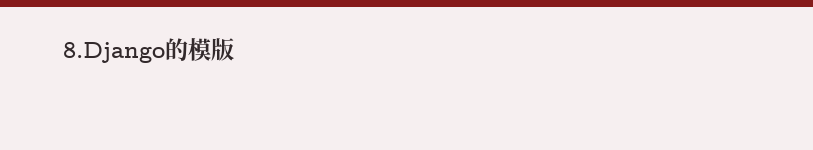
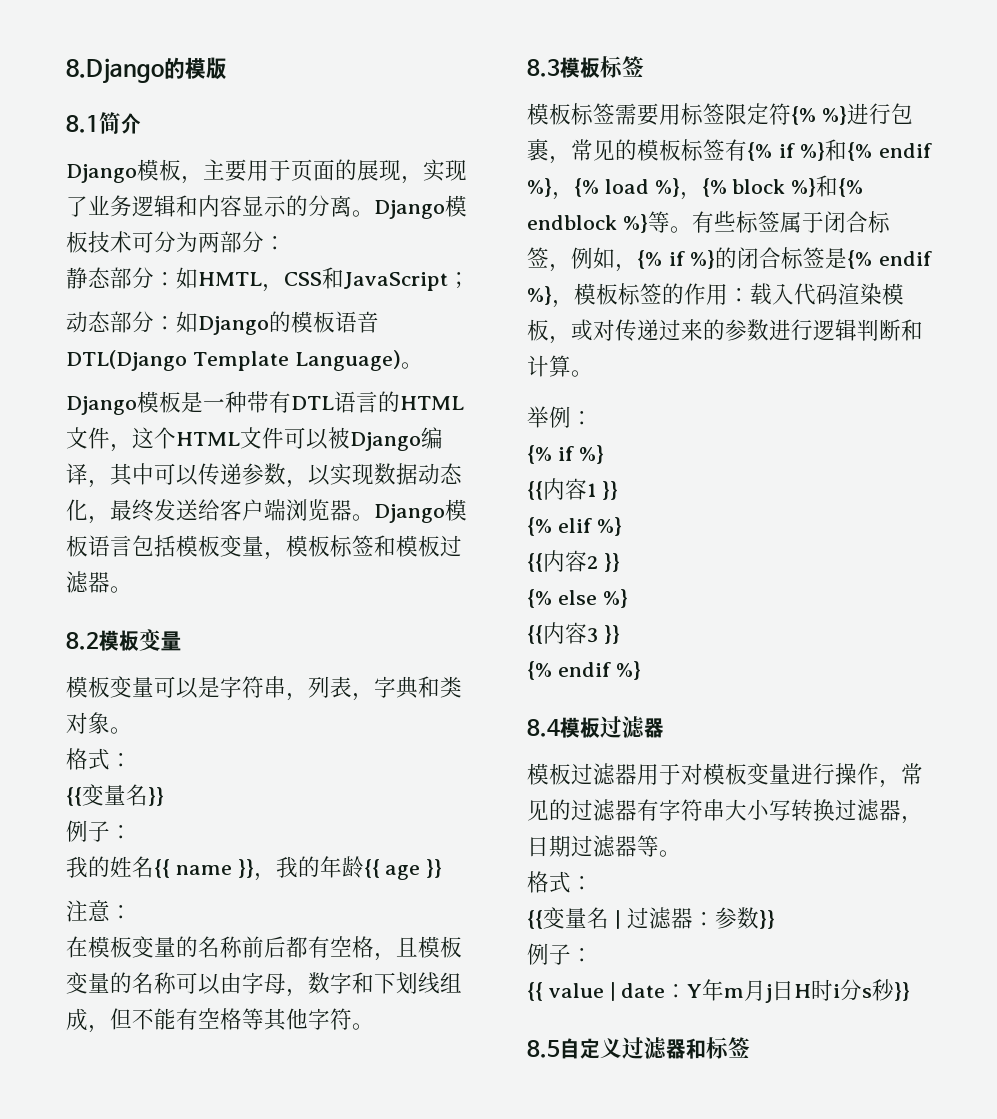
(234, 49) none -> [66,112,141,134] [66,159,467,184] [66,195,467,219] [66,231,286,253] [66,267,470,292] [66,311,379,335] [66,350,423,371] [66,391,464,415] [66,427,443,452] [66,463,462,488] [66,499,467,524] [66,535,462,560] [66,571,132,593] [66,629,181,651] [66,676,462,701] [66,712,132,734] [66,748,132,770] [66,784,164,806] [66,820,132,842] [66,856,443,881] [66,900,132,922] [66,936,462,961] [66,972,462,997] [66,1008,374,1033] [527,56,644,78] [527,103,913,126] [527,139,932,164] [527,175,864,200] [527,211,891,233] [527,247,932,272] [527,283,904,308] [527,319,923,344] [527,355,593,377] [527,406,593,428] [527,445,604,464] [527,478,618,500] [527,517,622,536] [527,550,620,572] [527,589,628,608] [527,622,620,644] [527,661,641,680] [527,716,664,739] [527,763,923,788] [527,799,923,824] [527,835,681,857] [527,871,593,893] [527,907,775,929] [527,943,593,965] [527,979,911,1003] [527,1037,750,1060] // 8.1简介 // Django模板，主要用于页面的展现，实现了业务逻辑和内容显示的分离。Django模板技术可分为两部分： // 静态部分：如HMTL，CSS和JavaScript； // 动态部分：如Django的模板语音DTL(Django Template Language)。 // Django模板是一种带有DTL语言的HTML文件，这个HTML文件可以被Django编译，其中可以传递参数，以实现数据动态化，最终发送给客户端浏览器。Django模板语言包括模板变量，模板标签和模板过滤器。 // 8.2模板变量 // 模板变量可以是字符串，列表，字典和类对象。 // 格式： // {{变量名}} // 例子： // 我的姓名{{ name }}，我的年龄{{ age }} // 注意： // 在模板变量的名称前后都有空格，且模板变量的名称可以由字母，数字和下划线组成，但不能有空格等其他字符。 // 8.3模板标签 // 模板标签需要用标签限定符{% %}进行包裹，常见的模板标签有{% if %}和{% endif %}，{% load %}，{% block %}和{% endblock %}等。有些标签属于闭合标签，例如，{% if %}的闭合标签是{% endif %}，模板标签的作用：载入代码渲染模板，或对传递过来的参数进行逻辑判断和计算。 // 举例： // {% if %} // {{内容1 }} // {% elif %} // {{内容2 }} // {% else %} // {{内容3 }} // {% endif %} // 8.4模板过滤器 // 模板过滤器用于对模板变量进行操作，常见的过滤器有字符串大小写转换过滤器，日期过滤器等。 // 格式： // {{变量名 | 过滤器：参数}} // 例子： // {{ value | date：Y年m月j日H时i分s秒}} // 8.5自定义过滤器和标签

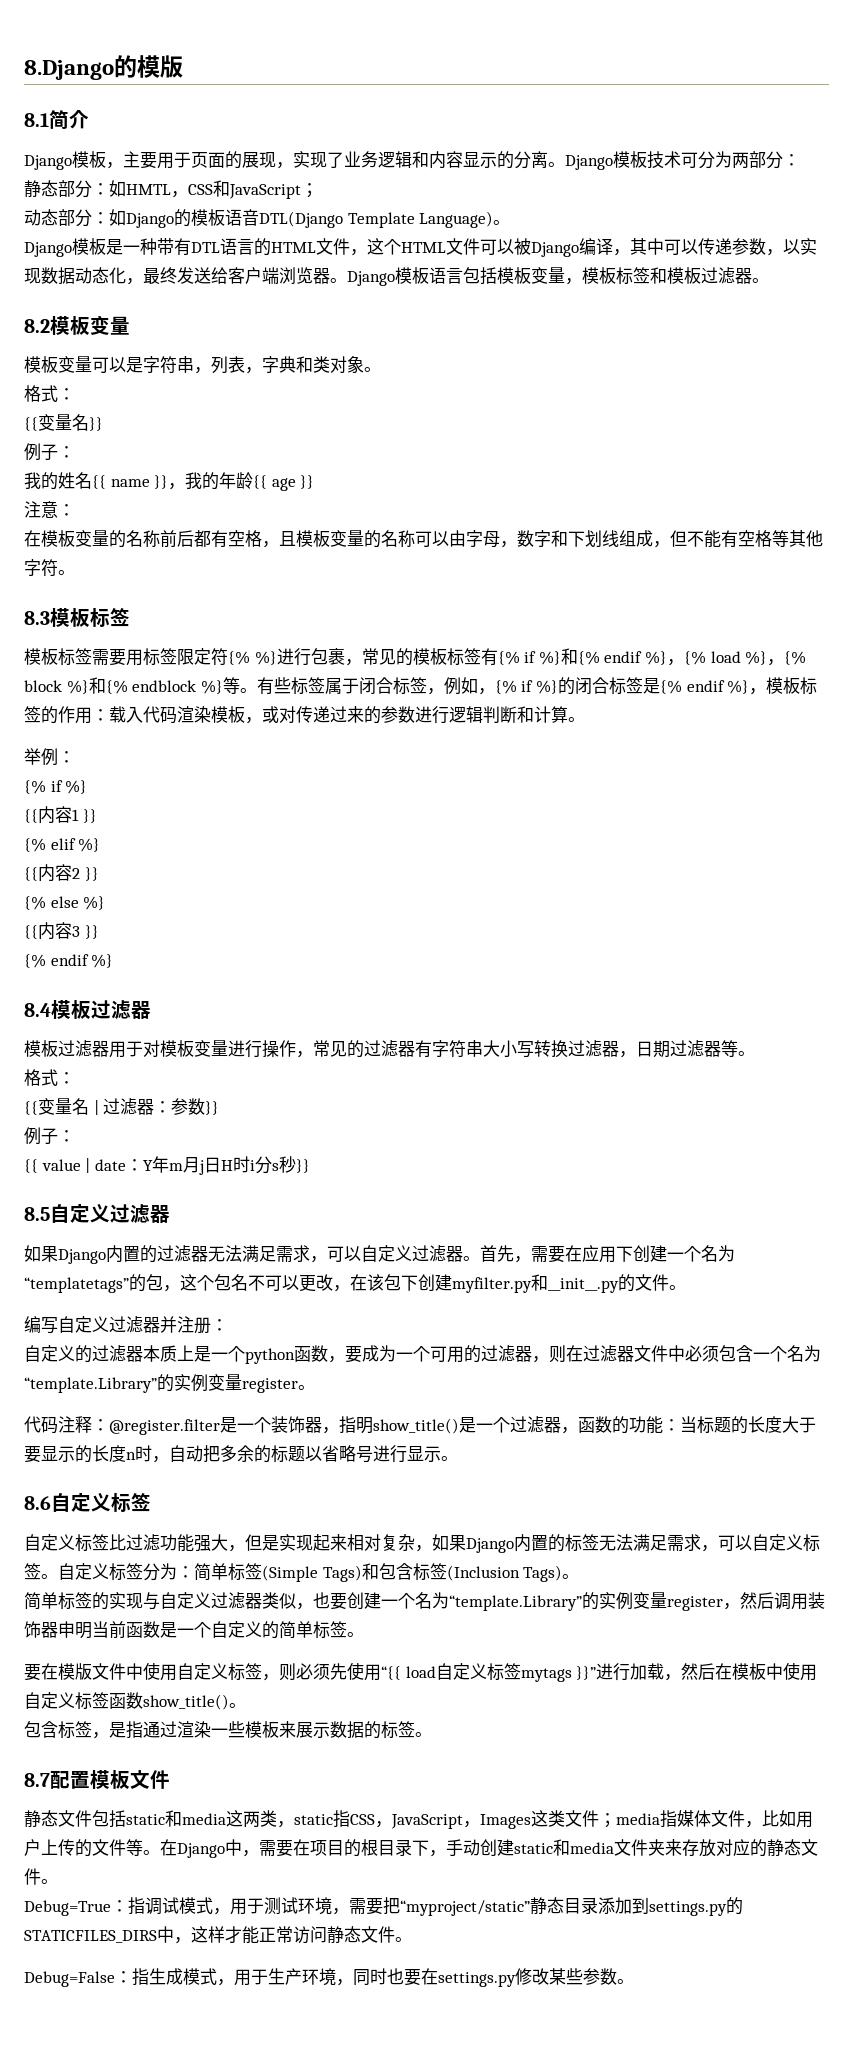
[686,1037,750,1059] 和标签 -> [24,1245,735,1264] [24,1274,686,1293] [24,1316,228,1334] [24,1345,821,1364] [24,1374,315,1393] [24,1416,816,1435] [24,1445,458,1463] [24,1493,151,1512] [24,1534,820,1553] [24,1563,580,1582] [24,1592,825,1611] [24,1621,364,1639] [24,1662,818,1682] [24,1692,246,1710] [24,1721,432,1739] [24,1769,170,1789] [24,1810,813,1829] [24,1839,818,1858] [24,1868,58,1885] [24,1897,743,1916] [24,1926,412,1944] [24,1968,634,1987] // 如果Django内置的过滤器无法满足需求，可以自定义过滤器。首先，需要在应用下创建一个名为“templatetags”的包，这个包名不可以更改，在该包下创建myfilter.py和__init__.py的文件。 // 编写自定义过滤器并注册： // 自定义的过滤器本质上是一个python函数，要成为一个可用的过滤器，则在过滤器文件中必须包含一个名为“template.Library”的实例变量register。 // 代码注释：@register.filter是一个装饰器，指明show_title()是一个过滤器，函数的功能：当标题的长度大于要显示的长度n时，自动把多余的标题以省略号进行显示。 // 8.6自定义标签 // 自定义标签比过滤功能强大，但是实现起来相对复杂，如果Django内置的标签无法满足需求，可以自定义标签。自定义标签分为：简单标签(Simple Tags)和包含标签(Inclusion Tags)。 // 简单标签的实现与自定义过滤器类似，也要创建一个名为“template.Library”的实例变量register，然后调用装饰器申明当前函数是一个自定义的简单标签。 // 要在模版文件中使用自定义标签，则必须先使用“{{ load自定义标签mytags }}”进行加载，然后在模板中使用自定义标签函数show_title()。 // 包含标签，是指通过渲染一些模板来展示数据的标签。 // 8.7配置模板文件 // 静态文件包括static和media这两类，static指CSS，JavaScript，Images这类文件；media指媒体文件，比如用户上传的文件等。在Django中，需要在项目的根目录下，手动创建static和media文件夹来存放对应的静态文件。 // Debug=True：指调试模式，用于测试环境，需要把“myproject/static”静态目录添加到settings.py的STATICFILES_DIRS中，这样才能正常访问静态文件。 // Debug=False：指生成模式，用于生产环境，同时也要在settings.py修改某些参数。

